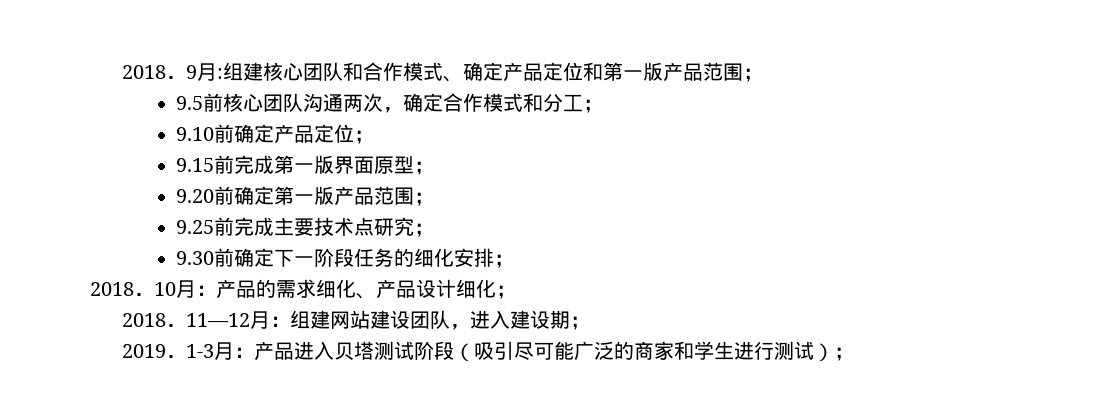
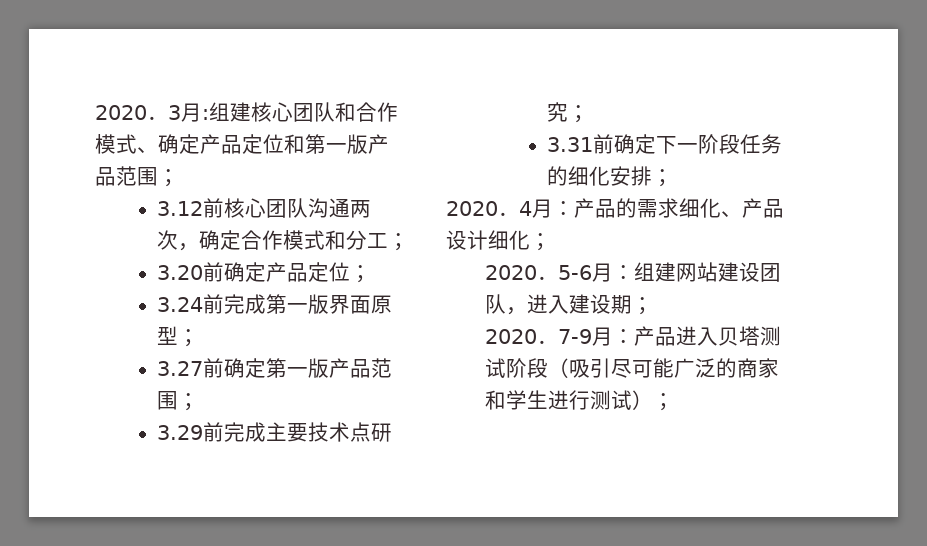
[122,65,198,79] 2018．9 -> [95,105,182,120] 2020．3
[176,96,204,110] 9.5 -> [157,201,204,216] 3.12
[176,127,215,141] 9.10 -> [157,265,204,280] 3.20
[176,158,215,172] 9.15 -> [157,297,204,312] 3.24
[176,189,215,203] 9.20 -> [157,361,204,376] 3.27
[176,220,215,234] 9.25 -> [157,425,204,440] 3.29
[176,251,215,265] 9.30 -> [547,137,594,152] 3.31
[90,282,176,296] 2018．10 -> [446,201,532,216] 2020．4
[122,313,251,327] 2018．11—12 -> [485,265,593,280] 2020．5-6
[122,344,215,358] 2019．1-3 -> [485,329,593,344] 2020．7-9

